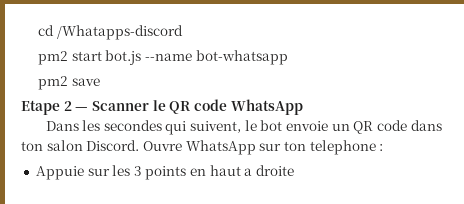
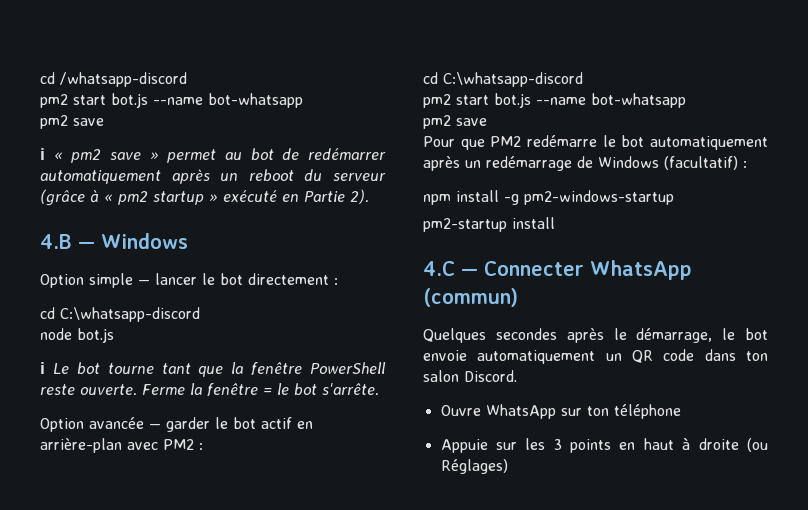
[38,25,183,40] [38,50,288,65] [38,76,100,90] [21,99,303,115] [45,120,242,135] cd /Whatapps-discord // pm2 start bot.js --name bot-whatsapp // pm2 save // Etape 2 — Scanner le QR code WhatsApp // Dans les secondes qui suivent, -> [40,72,187,87] [40,93,303,108] [40,115,104,129] [40,148,386,163] [40,169,386,184] [40,189,369,206] [40,233,188,249] [40,273,338,288] [40,307,200,322] [40,328,114,343] [40,362,386,377] [40,383,379,396] [40,417,313,432] [40,438,203,453] [423,72,583,87] [423,93,686,108] [423,115,487,129] [423,135,768,150] [423,156,747,171] [423,190,674,205] [423,217,555,232] [423,260,692,280] [423,288,518,307] [423,328,713,343] cd /whatsapp-discord // pm2 start bot.js --name bot-whatsapp // pm2 save // ℹ « pm2 save » permet au bot de redémarrer automatiquement après un reboot du serveur (grâce à « pm2 startup » exécuté en Partie 2). // 4.B — Windows // Option simple — lancer le bot directement : // cd C:\whatsapp-discord // node bot.js // ℹ Le bot tourne tant que la fenêtre PowerShell reste ouverte. Ferme la fenêtre = le bot s'arrête. // Option avancée — garder le bot actif en arrière-plan avec PM2 : // cd C:\whatsapp-discord // pm2 start bot.js --name bot-whatsapp // pm2 save // Pour que PM2 redémarre le bot automatiquement après un redémarrage de Windows (facultatif) : // npm install -g pm2-windows-startup // pm2-startup install // 4.C — Connecter WhatsApp (commun) // Quelques secondes après le démarrage,
(329, 126) none -> [477,350,596,364] automatiquement
(140, 145) none -> (517, 376) //
[309,140,384,155] telephone : -> [613,404,681,419] téléphone
[244,165,295,176] a droite -> [682,438,768,452] [440,459,508,474] à droite (ou Réglages)

